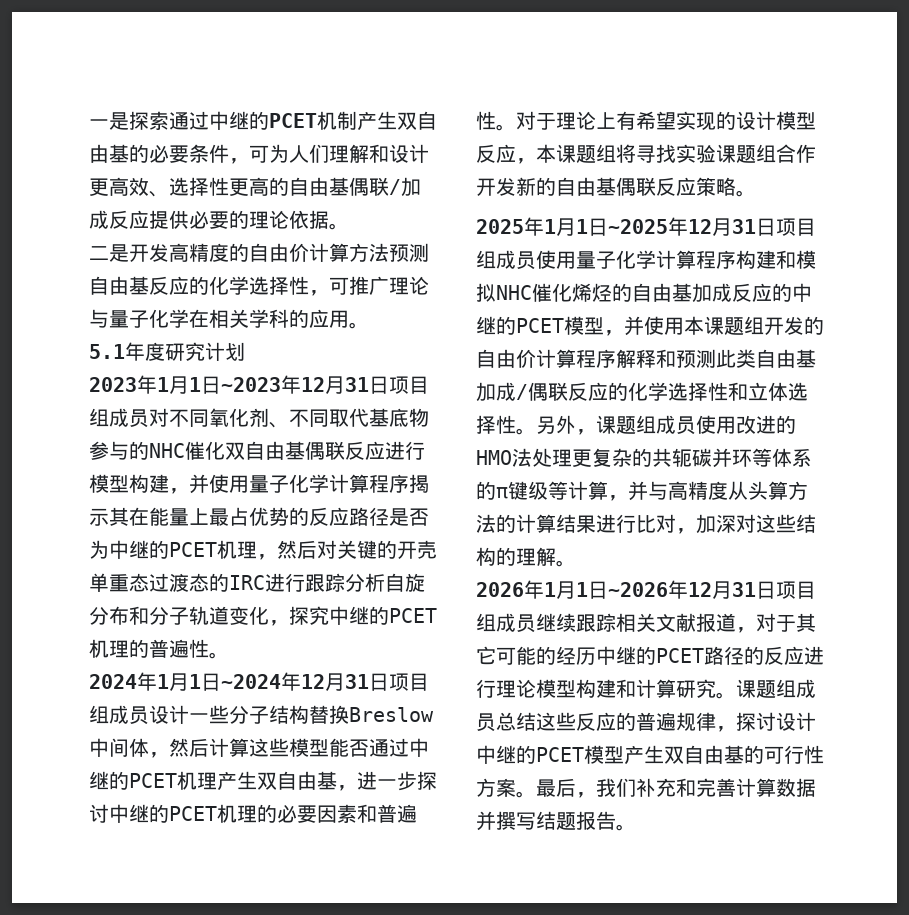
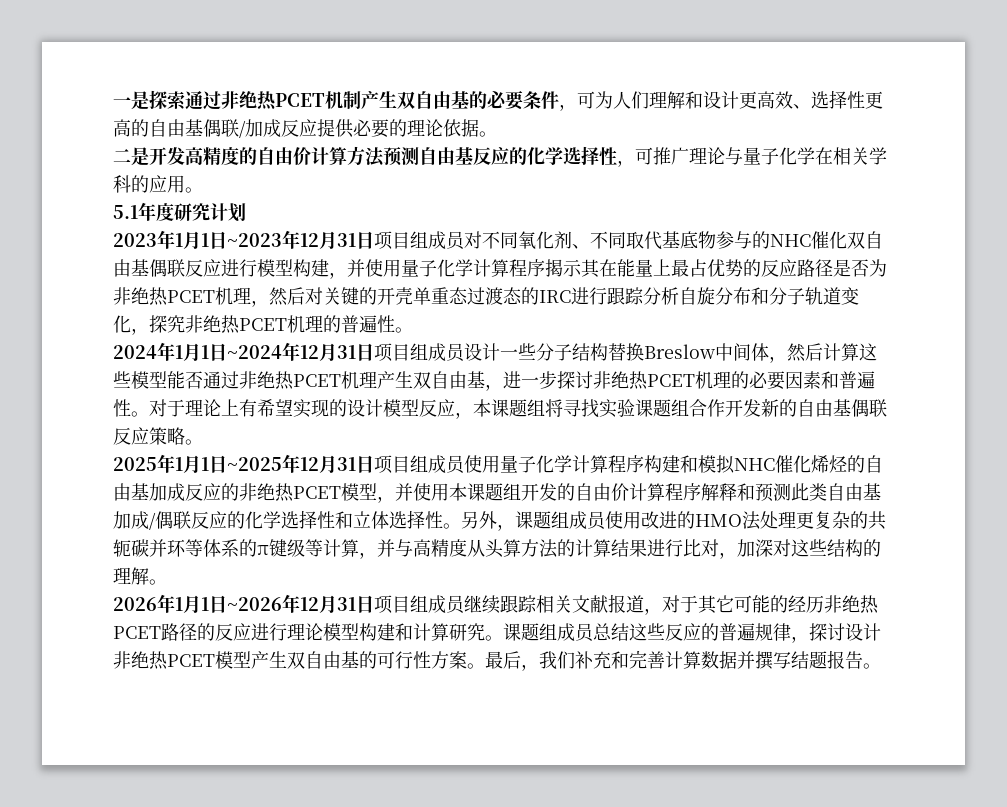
[209,111,269,130] 中继的 -> [221,91,277,111] 非绝热
[109,540,169,559] 中继的 -> [113,287,168,306] 非绝热
[329,606,389,625] 中继的 -> [185,315,240,334] 非绝热
[409,738,429,757] [89,771,129,790] 中继的 -> [239,371,294,390] 非绝热
[109,804,169,823] 中继的 -> [593,371,648,390] 非绝热
[792,283,812,302] [476,316,516,335] 中继的 -> [239,483,294,502] 非绝热
[596,646,656,665] 中继的 -> [824,595,879,614] 非绝热
[476,745,536,764] 中继的 -> [113,651,168,670] 非绝热

